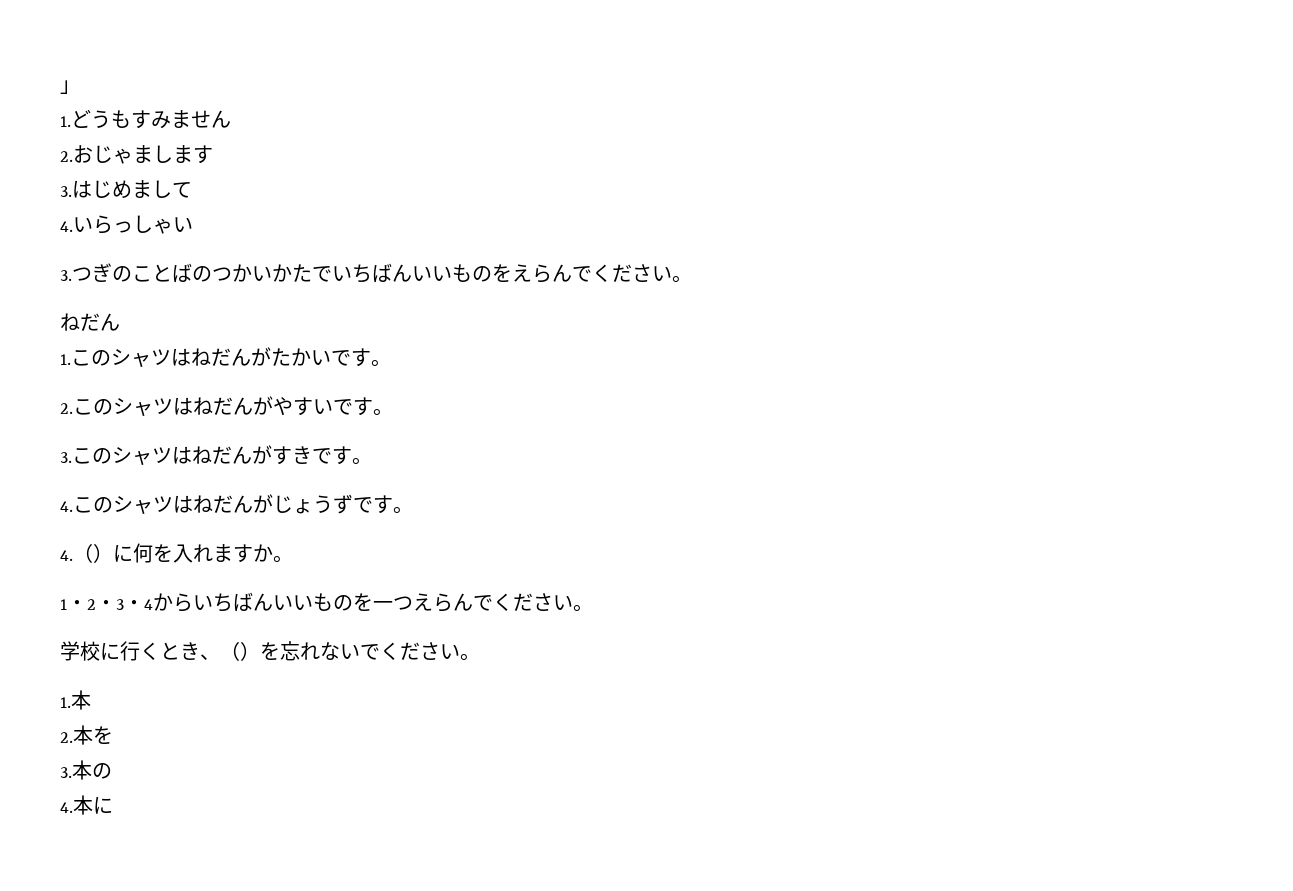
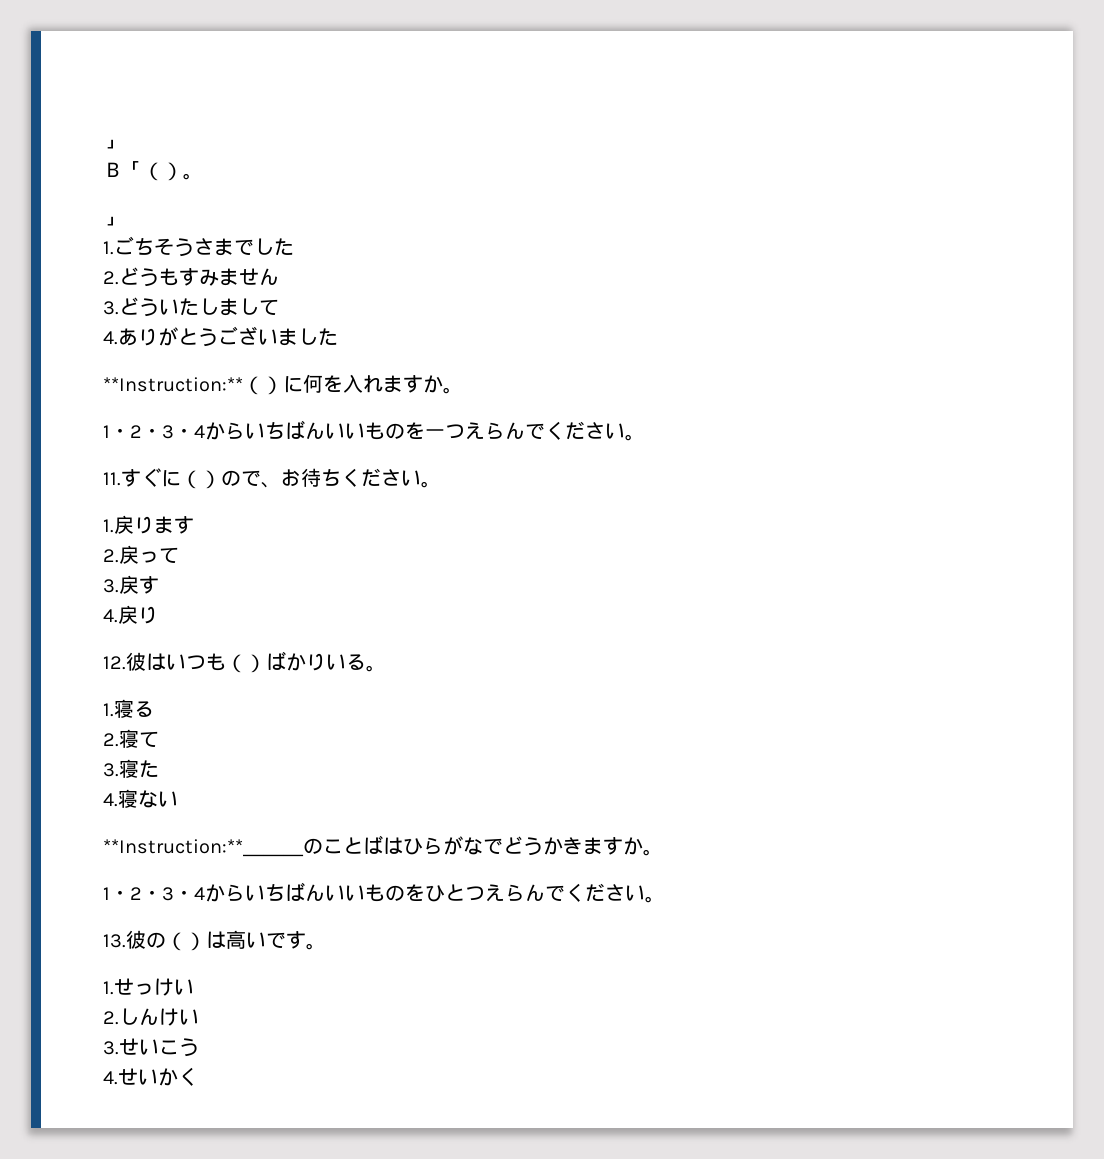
[60,80,80,94] [60,109,231,129] [60,145,213,164] [60,180,192,199] [60,215,193,234] [60,263,692,283] [60,313,120,331] [60,347,391,367] [60,396,393,416] [60,445,372,465] [60,494,413,514] [60,550,73,561] 」 // 1.どうもすみません // 2.おじゃまします // 3.はじめまして // 4.いらっしゃい // 3.つぎのことばのつかいかたでいちばんいいものをえらんでください。 // ねだん // 1.このシャツはねだんがたかいです。 // 2.このシャツはねだんがやすいです。 // 3.このシャツはねだんがすきです。 // 4.このシャツはねだんがじょうずです。 // 4. -> [103,139,123,149] [103,161,203,181] [103,216,123,226] [103,236,294,257] [103,267,279,287] [103,297,279,317] [103,326,338,347] [103,377,243,392] 」 // Ｂ「（）。 // 」 // 1.ごちそうさまでした // 2.どうもすみません // 3.どういたしまして // 4.ありがとうございました // **Instruction:**
[60,641,480,661] [60,690,91,710] [60,725,113,745] [60,760,112,780] [60,795,113,815] 学校に行くとき、（）を忘れないでください。 // 1.本 // 2.本を // 3.本の // 4.本に -> [103,468,441,489] [103,515,194,534] [103,545,179,564] [103,575,159,594] [103,605,158,624] [103,651,386,673] [103,699,154,718] [103,729,159,748] [103,759,159,778] [103,789,178,808] [103,835,663,857] [103,882,665,903] [103,930,326,951] [103,978,194,996] [103,1008,199,1026] [103,1038,199,1057] [103,1067,198,1086] 11.すぐに（）ので、お待ちください。 // 1.戻ります // 2.戻って // 3.戻す // 4.戻り // 12.彼はいつも（）ばかりいる。 // 1.寝る // 2.寝て // 3.寝た // 4.寝ない // **Instruction:**＿＿＿のことばはひらがなでどうかきますか。 // 1・2・3・4からいちばんいいものをひとつえらんでください。 // 13.彼の（）は高いです。 // 1.せっけい // 2.しんけい // 3.せいこう // 4.せいかく

